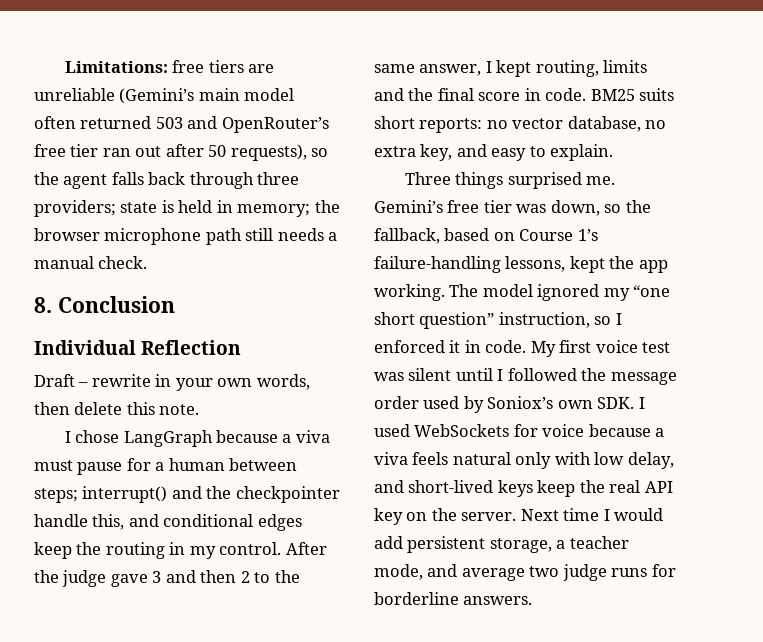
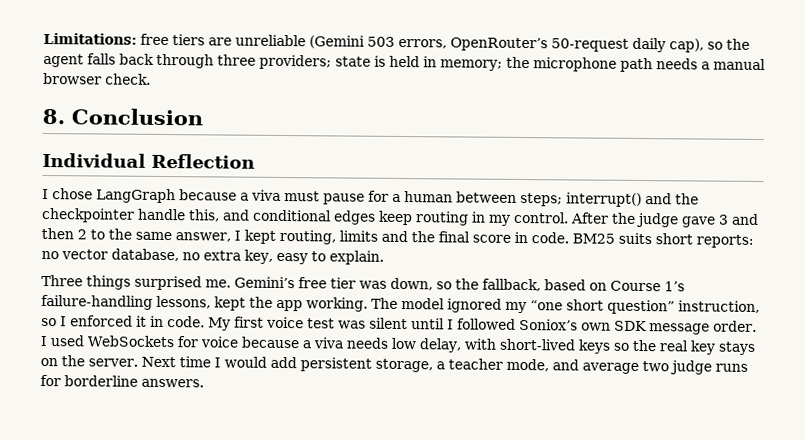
[119,88,295,104] [34,116,329,133] [34,144,307,161] (Gemini’s main model often returned 503 and OpenRouter’s free tier ran out after 50 requests), -> [309,35,704,53] (Gemini 503 errors, OpenRouter’s 50-request daily cap),
[34,228,100,241] browser -> (530, 62) none
[245,228,274,241] still -> (653, 65) none
(94, 262) none -> [43,72,102,85] browser
[34,374,310,391] [34,402,200,415] // Draft – rewrite in your own words, then delete this note. -> (255, 161) none
[76,542,102,555] the -> (413, 218) none
[456,144,487,157] and -> (273, 256) none
[581,368,677,385] [374,396,635,413] the message order used by Soniox’s own SDK. -> [519,318,757,335] Soniox’s own SDK message order.
[412,452,591,469] feels natural only with -> [345,337,389,349] needs
[374,480,404,493] and -> [463,338,497,350] with
[537,480,576,497] keep -> [612,342,629,351] so
[644,481,673,493] [374,508,403,525] API key -> [689,340,755,355] key stays

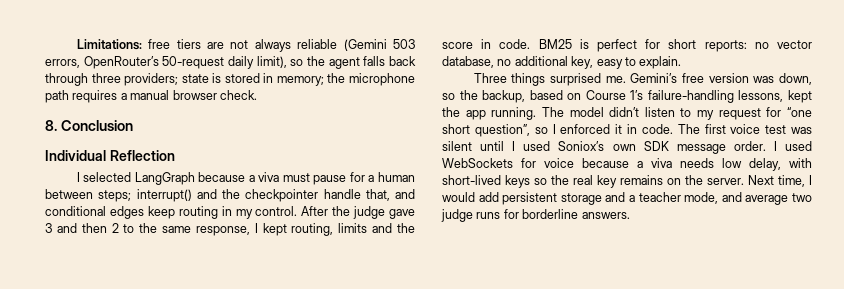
[235,34,306,47] unreliable -> [230,39,338,52] not always reliable
[669,38,704,53] cap), -> [256,56,287,68] limit),
[389,55,420,68] held -> [224,73,260,83] stored
[656,58,698,70] needs -> [72,90,118,103] requires
[52,188,93,200] chose -> [83,172,132,182] selected
[188,209,220,222] this, -> [365,189,390,201] that,
[175,232,231,242] answer, -> [195,226,250,236] response,
[437,231,470,243] final -> (416, 228) none
[617,232,652,245] suits -> [579,39,661,52] is perfect for
[203,250,241,261] extra -> [514,56,568,66] additional
[330,277,356,289] tier -> [708,73,749,83] version
[482,278,541,292] fallback, -> [482,90,526,103] backup,
[306,297,368,312] working. -> [491,107,537,120] running.
[447,298,760,315] ignored my “one short question” instruction, -> [609,107,812,120] [442,124,530,137] didn’t listen to my request for “one short question”,
[208,317,231,331] My -> [677,124,700,134] The
[457,318,516,330] followed -> [523,141,551,151] used
[717,341,755,355] stays -> [620,175,663,185] remains
[178,356,211,368] time -> [778,175,805,187] time,
[374,358,433,373] storage, -> [560,192,626,205] storage and

